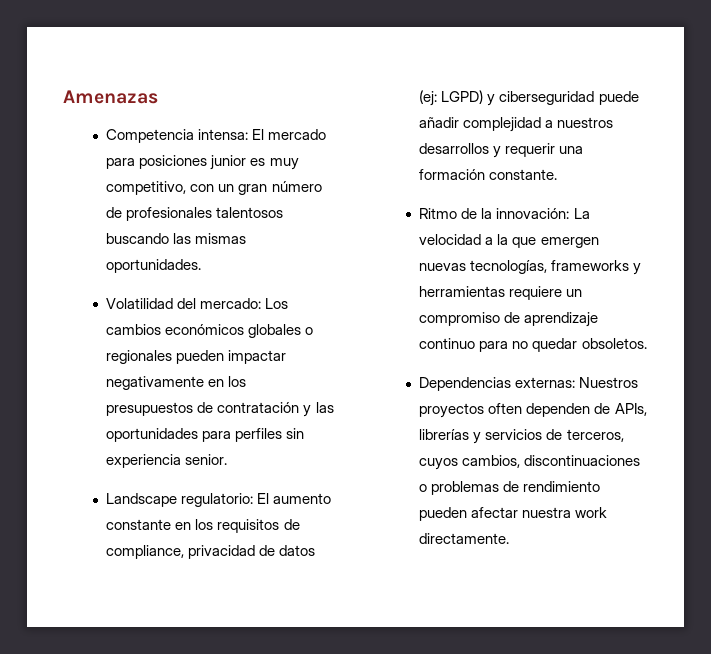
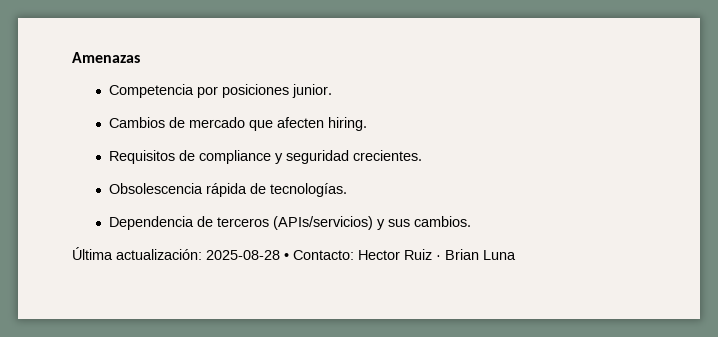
[198,129,327,140] [106,155,299,170] [106,181,322,195] [106,207,284,221] [106,233,247,244] [106,259,202,273] [106,298,289,309] [106,324,314,338] [106,350,287,364] [106,376,247,390] [106,402,334,417] [106,428,305,442] [106,454,228,468] [106,493,332,507] [106,519,300,533] [106,545,316,559] [419,90,639,106] [419,117,614,132] [419,143,584,158] [419,169,558,180] [419,208,590,219] [419,234,599,248] [419,260,642,275] [419,286,583,300] [419,312,599,327] [419,338,647,352] [419,377,639,391] [419,403,647,418] [419,429,624,444] [419,455,641,470] [419,481,601,495] [419,507,608,521] [419,533,510,544] intensa: El mercado para posiciones junior es muy competitivo, con un gran número de profesionales talentosos buscando las mismas oportunidades. // Volatilidad del mercado: Los cambios económicos globales o regionales pueden impactar negativamente en los presupuestos de contratación y las oportunidades para perfiles sin experiencia senior. // Landscape regulatorio: El aumento constante en los requisitos de compliance, privacidad de datos (ej: LGPD) y ciberseguridad puede añadir complejidad a nuestros desarrollos y requerir una formación constante. // Ritmo de la innovación: La velocidad a la que emergen nuevas tecnologías, frameworks y herramientas requiere un compromiso de aprendizaje continuo para no quedar obsoletos. // Dependencias externas: Nuestros proyectos often dependen de APIs, librerías y servicios de terceros, cuyos cambios, discontinuaciones o problemas de rendimiento pueden afectar nuestra work directamente. -> [196,84,332,98] [108,117,367,131] [108,150,422,164] [108,183,347,197] [108,216,471,230] [72,247,516,260] por posiciones junior. // Cambios de mercado que afecten hiring. // Requisitos de compliance y seguridad crecientes. // Obsolescencia rápida de tecnologías. // Dependencia de terceros (APIs/servicios) y sus cambios. // Última actualización: 2025-08-28 • Contacto: Hector Ruiz · Brian Luna

